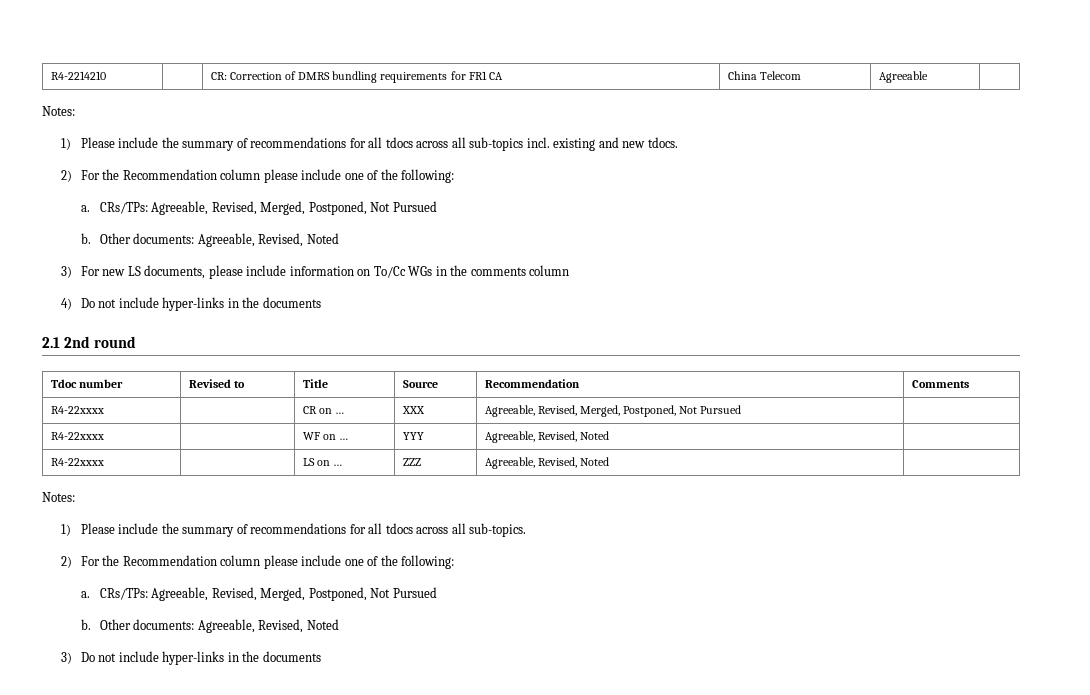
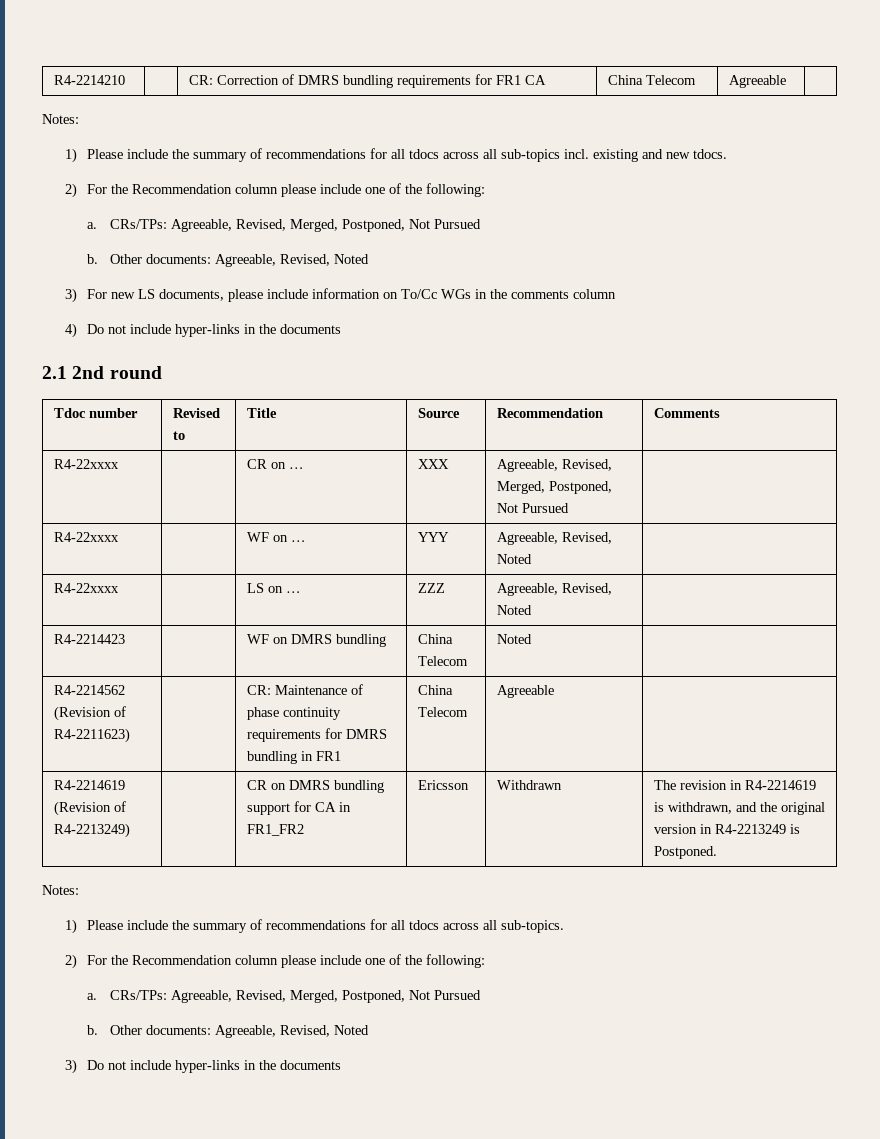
(610, 461) none -> [53,634,125,644] [246,634,386,647] [417,634,453,644] [417,656,468,666] [496,634,532,644] [53,685,125,695] [53,706,126,721] [53,728,130,743] [246,684,363,695] [246,707,341,720] [246,728,387,742] [246,751,341,764] [417,685,453,695] [417,707,468,717] [496,685,554,698] [53,780,125,790] [53,801,126,816] [53,823,130,838] [246,780,384,793] [246,801,351,815] [246,824,304,836] [417,780,469,790] [496,780,562,790] [653,780,816,790] [653,802,825,815] [653,824,800,834] [653,846,717,859] // R4-2214423 | | WF on DMRS bundling | China Telecom | Noted | // R4-2214562 (Revision of R4-2211623) | | CR: Maintenance of phase continuity requirements for DMRS bundling in FR1 | China Telecom | Agreeable | // R4-2214619 (Revision of R4-2213249) | | CR on DMRS bundling support for CA in FR1_FR2 | Ericsson | Withdrawn | The revision in R4-2214619 is withdrawn, and the original version in R4-2213249 is Postponed.

